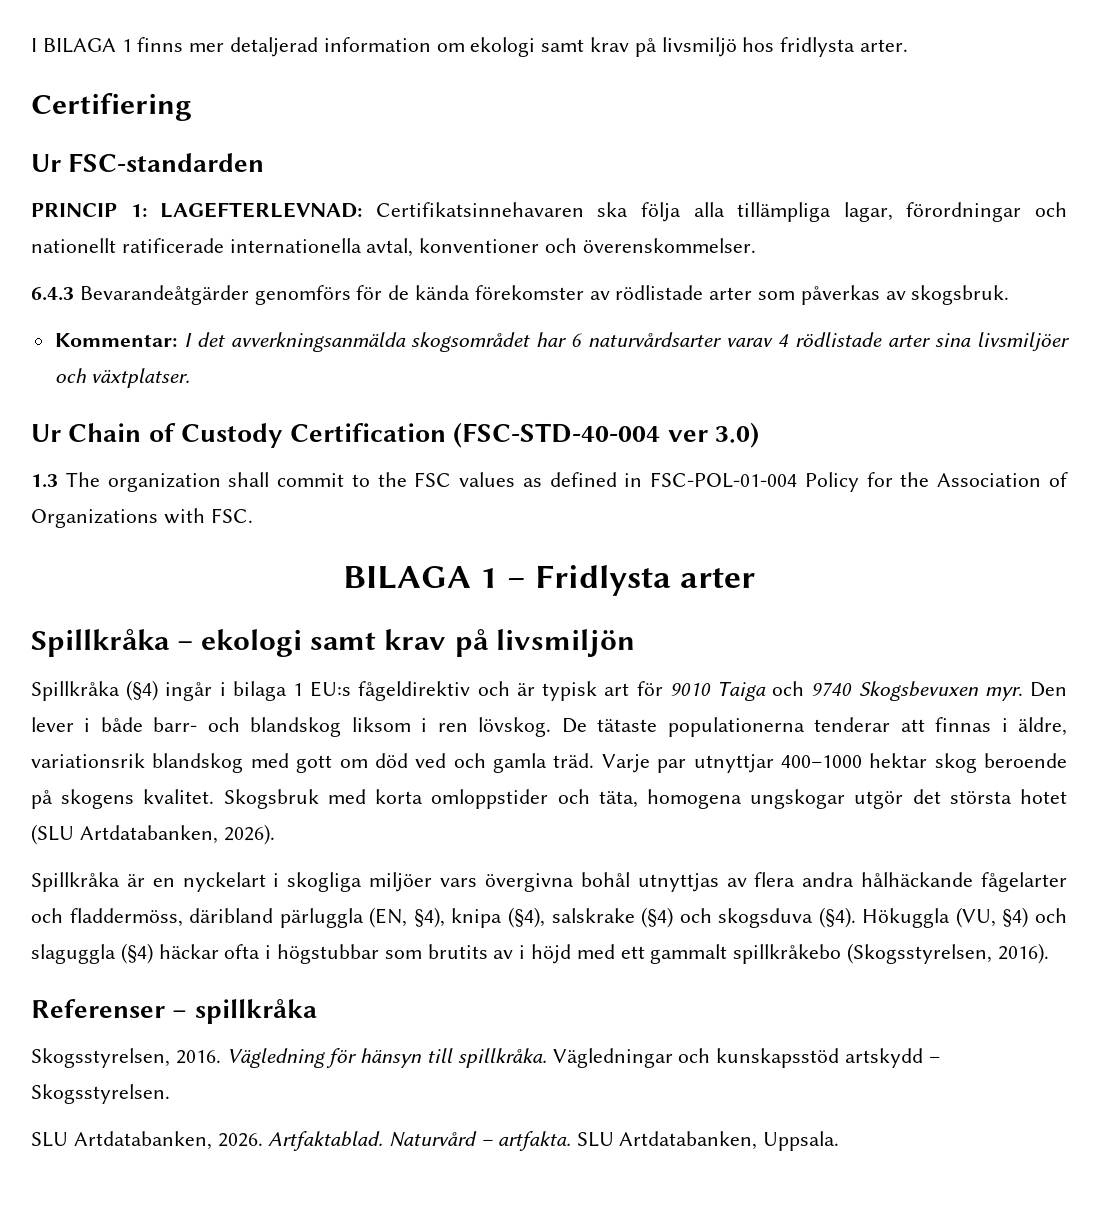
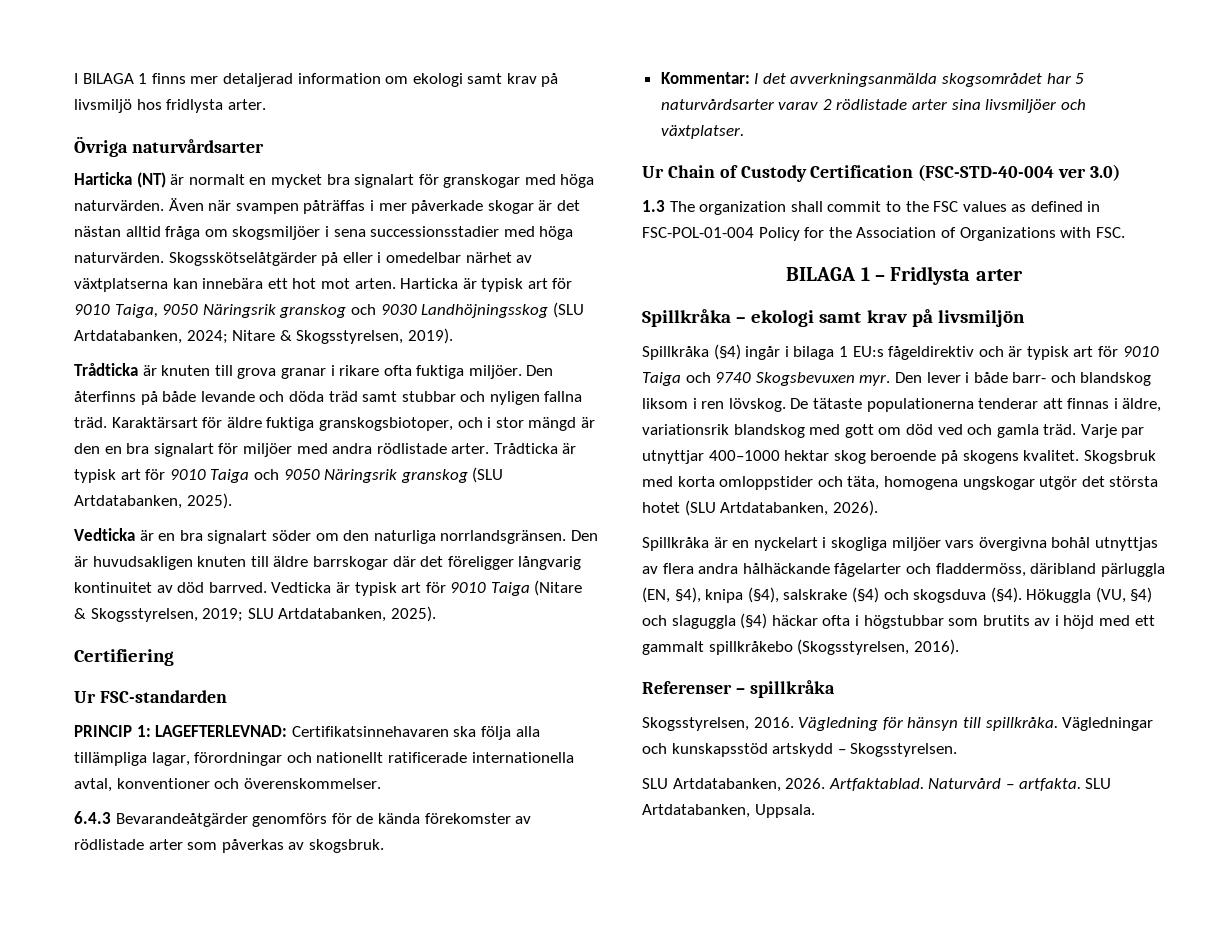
(909, 45) none -> [74,136,264,157] [74,172,595,188] [74,198,580,214] [74,226,574,240] [74,252,533,266] [74,278,573,292] [74,302,584,318] [74,328,453,344] [74,363,554,379] [74,391,583,405] [74,417,595,431] [74,443,577,457] [74,467,504,483] [74,493,232,509] [74,528,598,544] [74,556,582,570] [74,580,583,596] [74,606,436,622] // Övriga naturvårdsarter // Harticka (NT) är normalt en mycket bra signalart för granskogar med höga naturvärden. Även när svampen påträffas i mer påverkade skogar är det nästan alltid fråga om skogsmiljöer i sena successionsstadier med höga naturvärden. Skogsskötselåtgärder på eller i omedelbar närhet av växtplatserna kan innebära ett hot mot arten. Harticka är typisk art för 9010 Taiga, 9050 Näringsrik granskog och 9030 Landhöjningsskog (SLU Artdatabanken, 2024; Nitare & Skogsstyrelsen, 2019). // Trådticka är knuten till grova granar i rikare ofta fuktiga miljöer. Den återfinns på både levande och döda träd samt stubbar och nyligen fallna träd. Karaktärsart för äldre fuktiga granskogsbiotoper, och i stor mängd är den en bra signalart för miljöer med andra rödlistade arter. Trådticka är typisk art för 9010 Taiga och 9050 Näringsrik granskog (SLU Artdatabanken, 2025). // Vedticka är en bra signalart söder om den naturliga norrlandsgränsen. Den är huvudsakligen knuten till äldre barrskogar där det föreligger långvarig kontinuitet av död barrved. Vedticka är typisk art för 9010 Taiga (Nitare & Skogsstyrelsen, 2019; SLU Artdatabanken, 2025).
[571,333,583,347] 6 -> [1075,73,1085,84] 5
[778,334,790,347] 4 -> [822,99,832,110] 2

